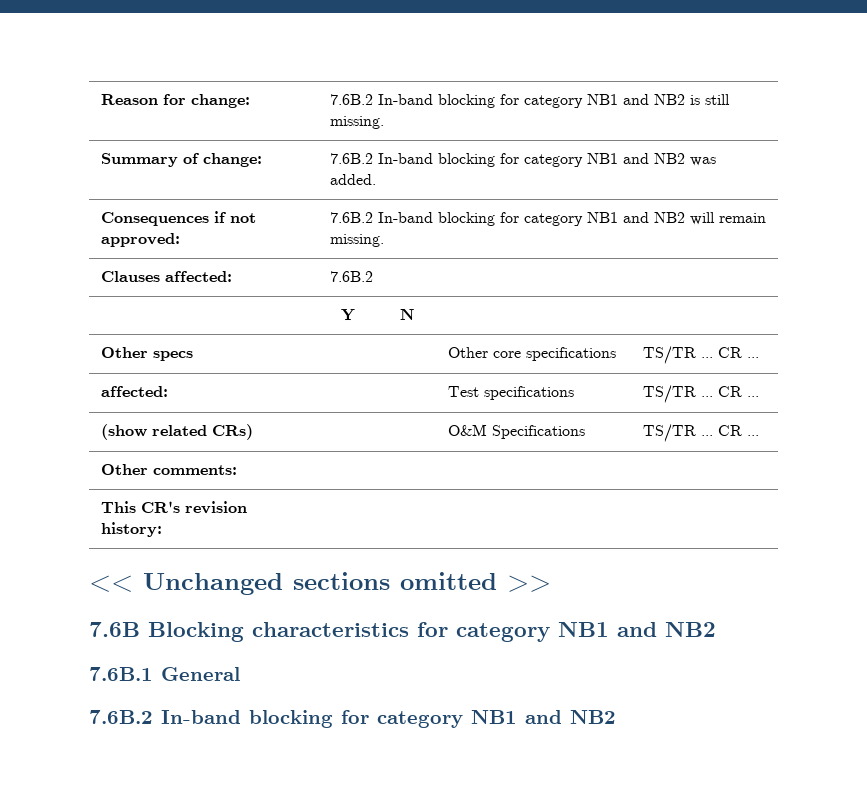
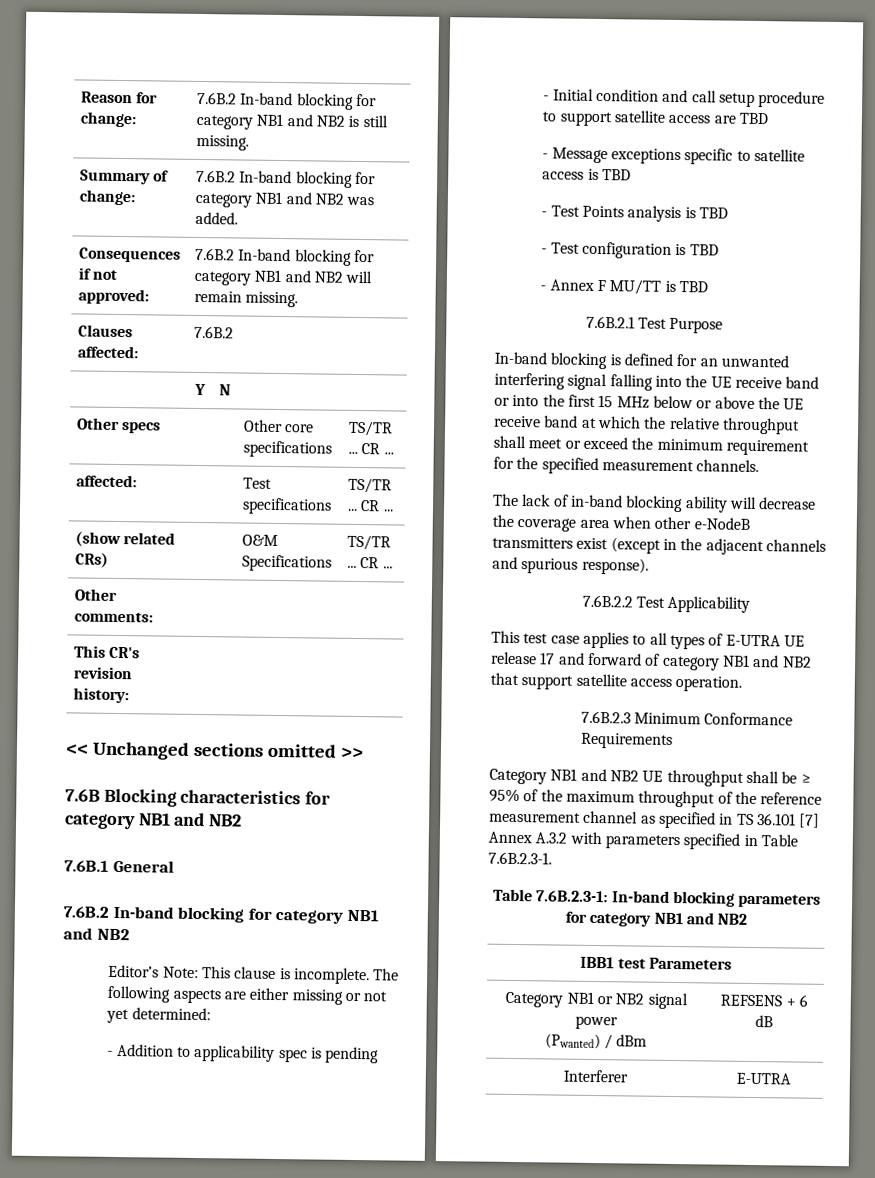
(616, 717) none -> [108,964,400,985] [107,985,388,1005] [106,1007,211,1024] [107,1043,380,1064] [543,88,826,108] [542,110,769,127] [542,147,805,165] [542,168,632,181] [541,205,728,223] [541,241,719,259] [540,279,708,295] [585,315,724,334] [494,351,789,370] [494,372,820,391] [494,394,805,410] [494,415,800,435] [493,435,809,456] [493,456,760,475] [493,493,817,513] [492,514,750,532] [492,536,826,556] [492,556,649,575] [581,594,751,613] [491,630,805,650] [491,651,812,671] [490,672,743,692] [580,710,794,726] [580,732,673,749] [489,768,811,787] [489,788,823,808] [489,810,821,829] [488,831,798,850] [488,851,552,865] [492,888,822,908] [564,911,748,927] [580,956,732,970] [505,991,688,1010] [575,1015,618,1030] [544,1033,648,1050] [720,994,808,1007] [755,1015,773,1028] [563,1069,628,1083] [735,1072,791,1085] // Editor’s Note: This clause is incomplete. The following aspects are either missing or not yet determined: // - Addition to applicability spec is pending // - Initial condition and call setup procedure to support satellite access are TBD // - Message exceptions specific to satellite access is TBD // - Test Points analysis is TBD // - Test configuration is TBD // - Annex F MU/TT is TBD // 7.6B.2.1 Test Purpose // In-band blocking is defined for an unwanted interfering signal falling into the UE receive band or into the first 15 MHz below or above the UE receive band at which the relative throughput shall meet or exceed the minimum requirement for the specified measurement channels. // The lack of in-band blocking ability will decrease the coverage area when other e-NodeB transmitters exist (except in the adjacent channels and spurious response). // 7.6B.2.2 Test Applicability // This test case applies to all types of E-UTRA UE release 17 and forward of category NB1 and NB2 that support satellite access operation. // 7.6B.2.3 Minimum Conformance Requirements // Category NB1 and NB2 UE throughput shall be ≥ 95% of the maximum throughput of the reference measurement channel as specified in TS 36.101 [7] Annex A.3.2 with parameters specified in Table 7.6B.2.3-1. // Table 7.6B.2.3-1: In-band blocking parameters for category NB1 and NB2 // IBB1 test Parameters // Category NB1 or NB2 signal power // (Pwanted) / dBm | REFSENS + 6 dB // Interferer | E-UTRA

